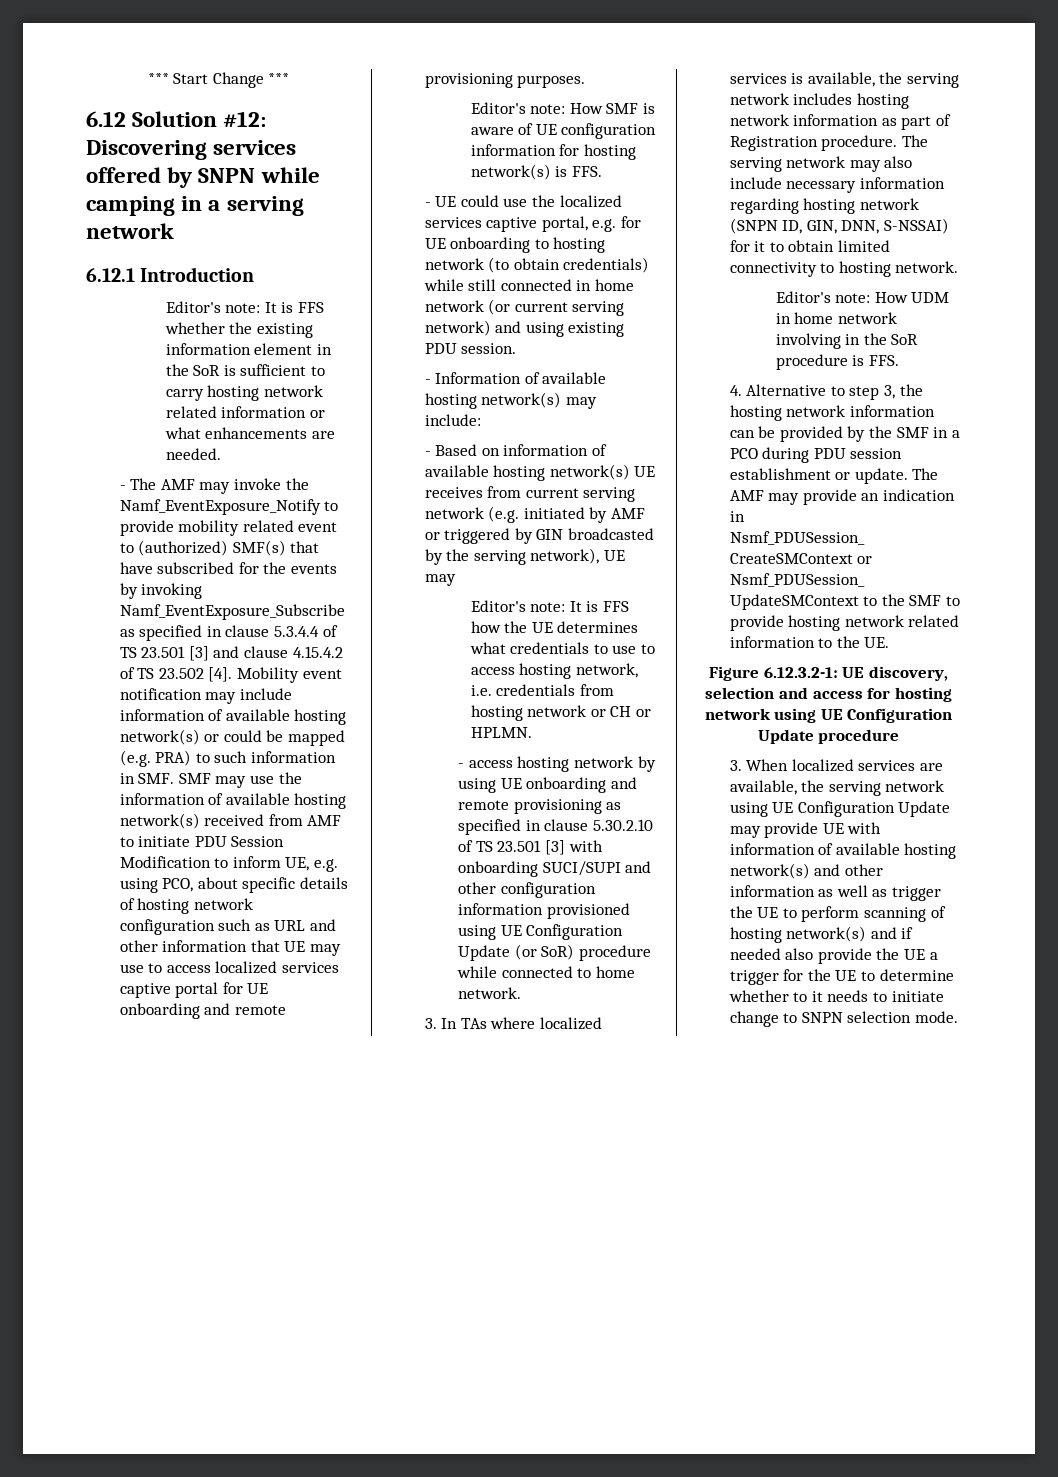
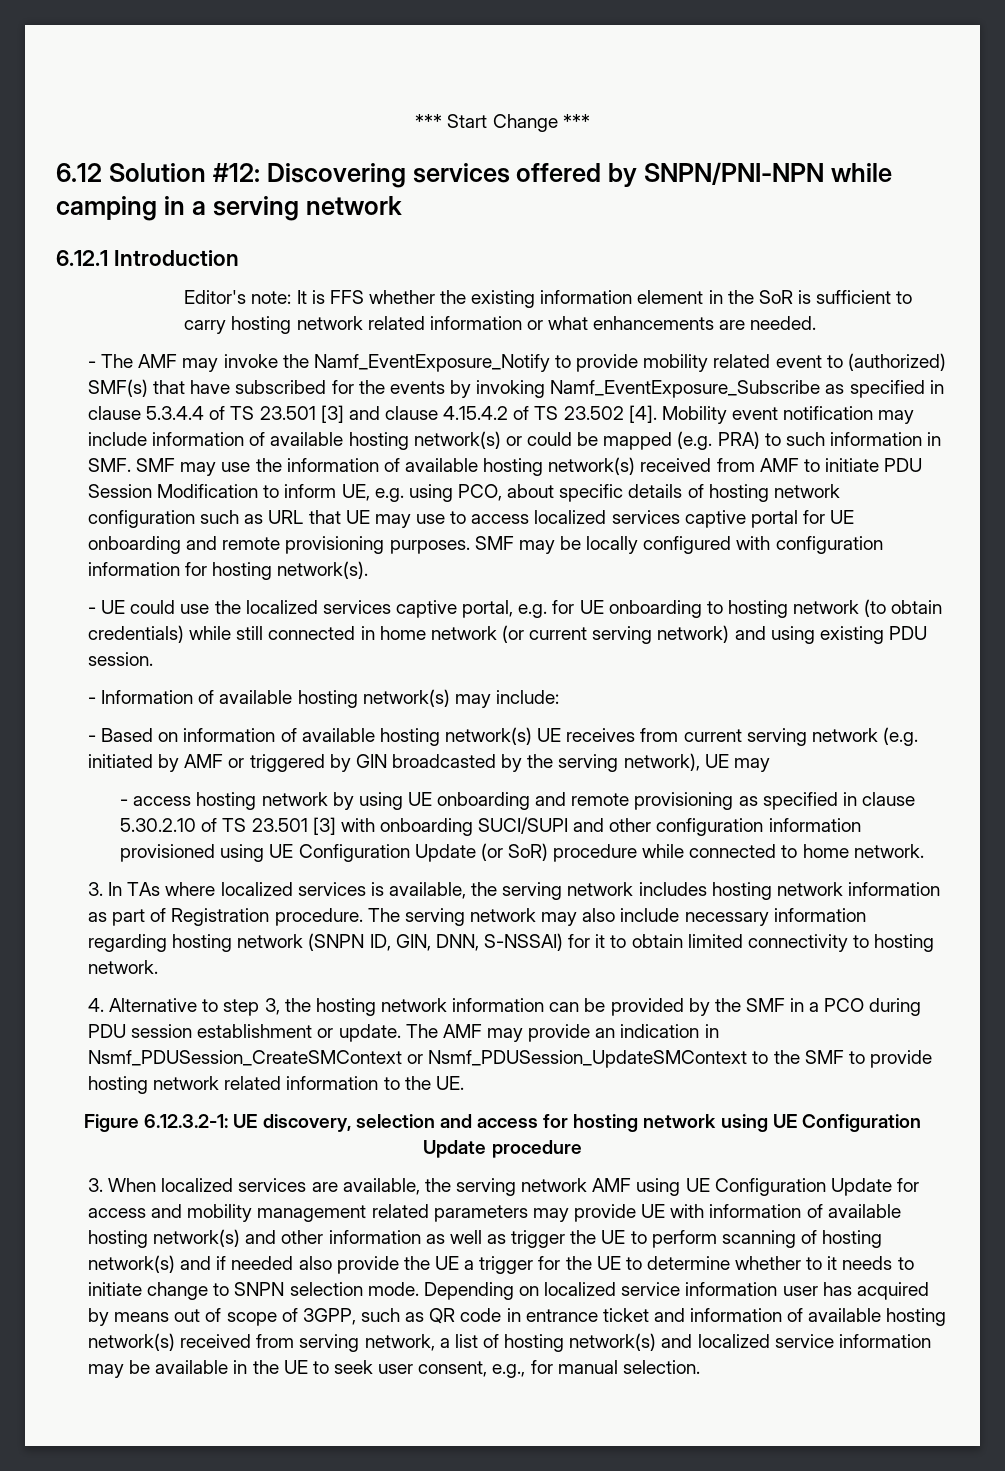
[198,168,256,183] SNPN -> [644,162,825,185] SNPN/PNI-NPN
[309,919,336,931] [119,940,248,952] and other information -> (304, 517) none
[470,102,655,114] [470,123,557,135] // Editor's note: How SMF is aware of UE -> [474,536,771,554] SMF may be locally configured with
[470,164,602,180] network(s) is FFS. -> [277,561,369,579] network(s).
[470,600,629,612] [470,621,639,633] [469,642,655,654] [470,663,638,679] [470,684,614,696] [470,705,651,721] [470,727,532,738] // Editor's note: It is FFS how the UE determines what credentials to use to access hosting network, i.e. credentials from hosting network or CH or HPLMN. -> (770, 765) none
[775,291,950,303] [775,312,897,324] [775,333,919,349] [775,354,899,370] // Editor's note: How UDM in home network involving in the SoR procedure is FFS. -> (159, 967) none
[729,801,951,817] using UE Configuration Update -> [592,1178,919,1196] [88,1204,528,1222] AMF using UE Configuration Update for access and mobility management related parameters
(958, 1017) none -> [423,1282,929,1300] [88,1308,947,1326] [88,1333,931,1352] [88,1360,700,1378] Depending on localized service information user has acquired by means out of scope of 3GPP, such as QR code in entrance ticket and information of available hosting network(s) received from serving network, a list of hosting network(s) and localized service information may be available in the UE to seek user consent, e.g., for manual selection.

